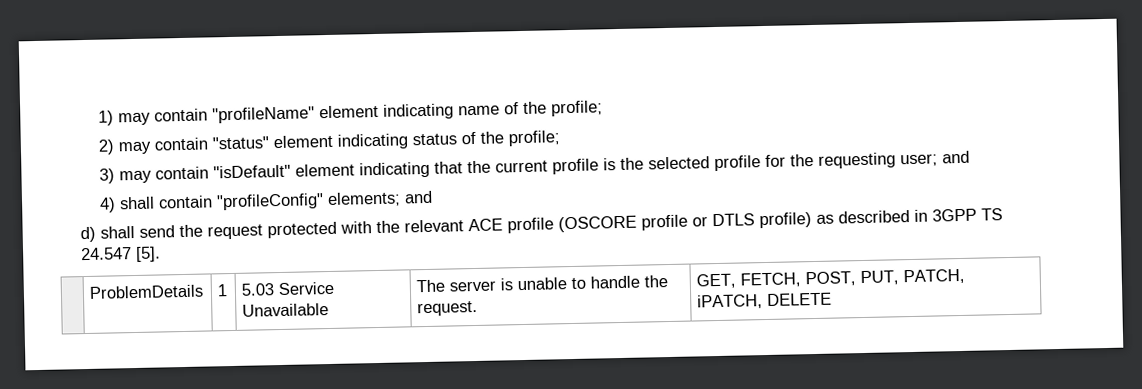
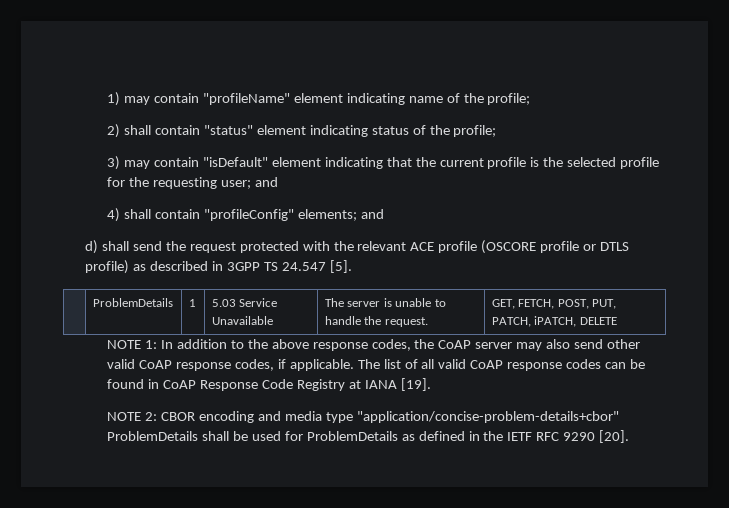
[118,141,153,155] may -> [124,125,152,135] shall
(833, 299) none -> [107,339,640,351] [107,359,645,371] [107,378,431,391] [107,411,619,423] [107,430,630,443] // NOTE 1: In addition to the above response codes, the CoAP server may also send other valid CoAP response codes, if applicable. The list of all valid CoAP response codes can be found in CoAP Response Code Registry at IANA [19]. // NOTE 2: CBOR encoding and media type "application/concise-problem-details+cbor" ProblemDetails shall be used for ProblemDetails as defined in the IETF RFC 9290 [20].

